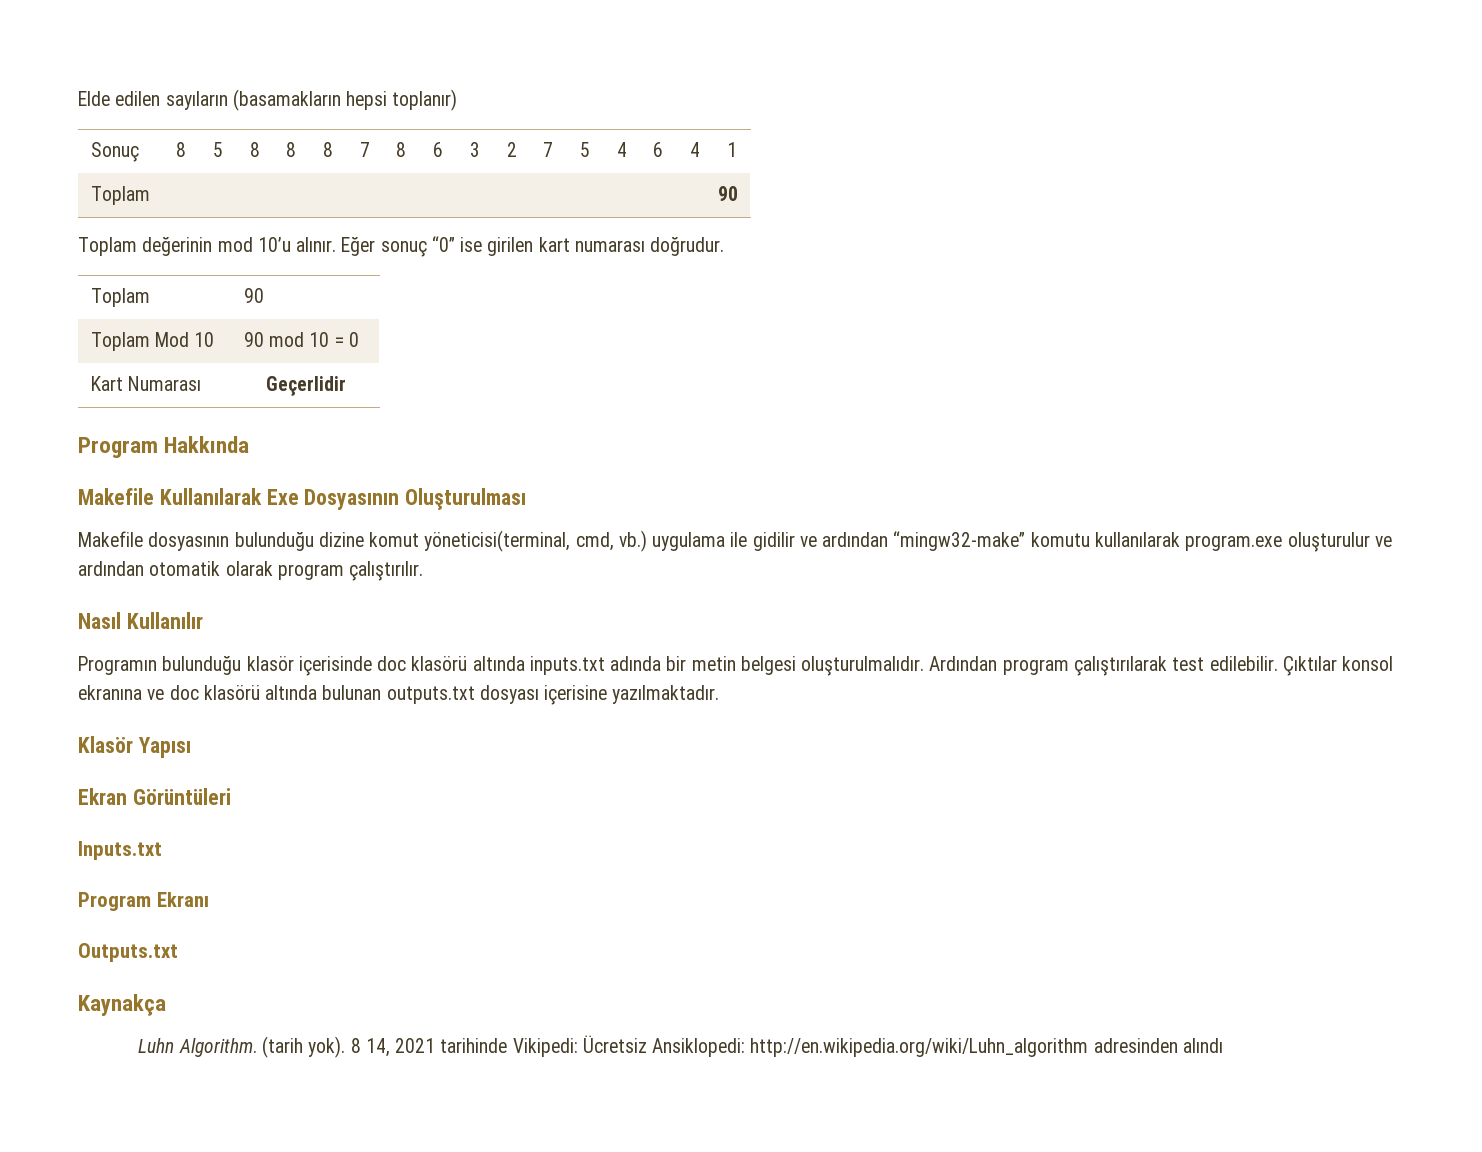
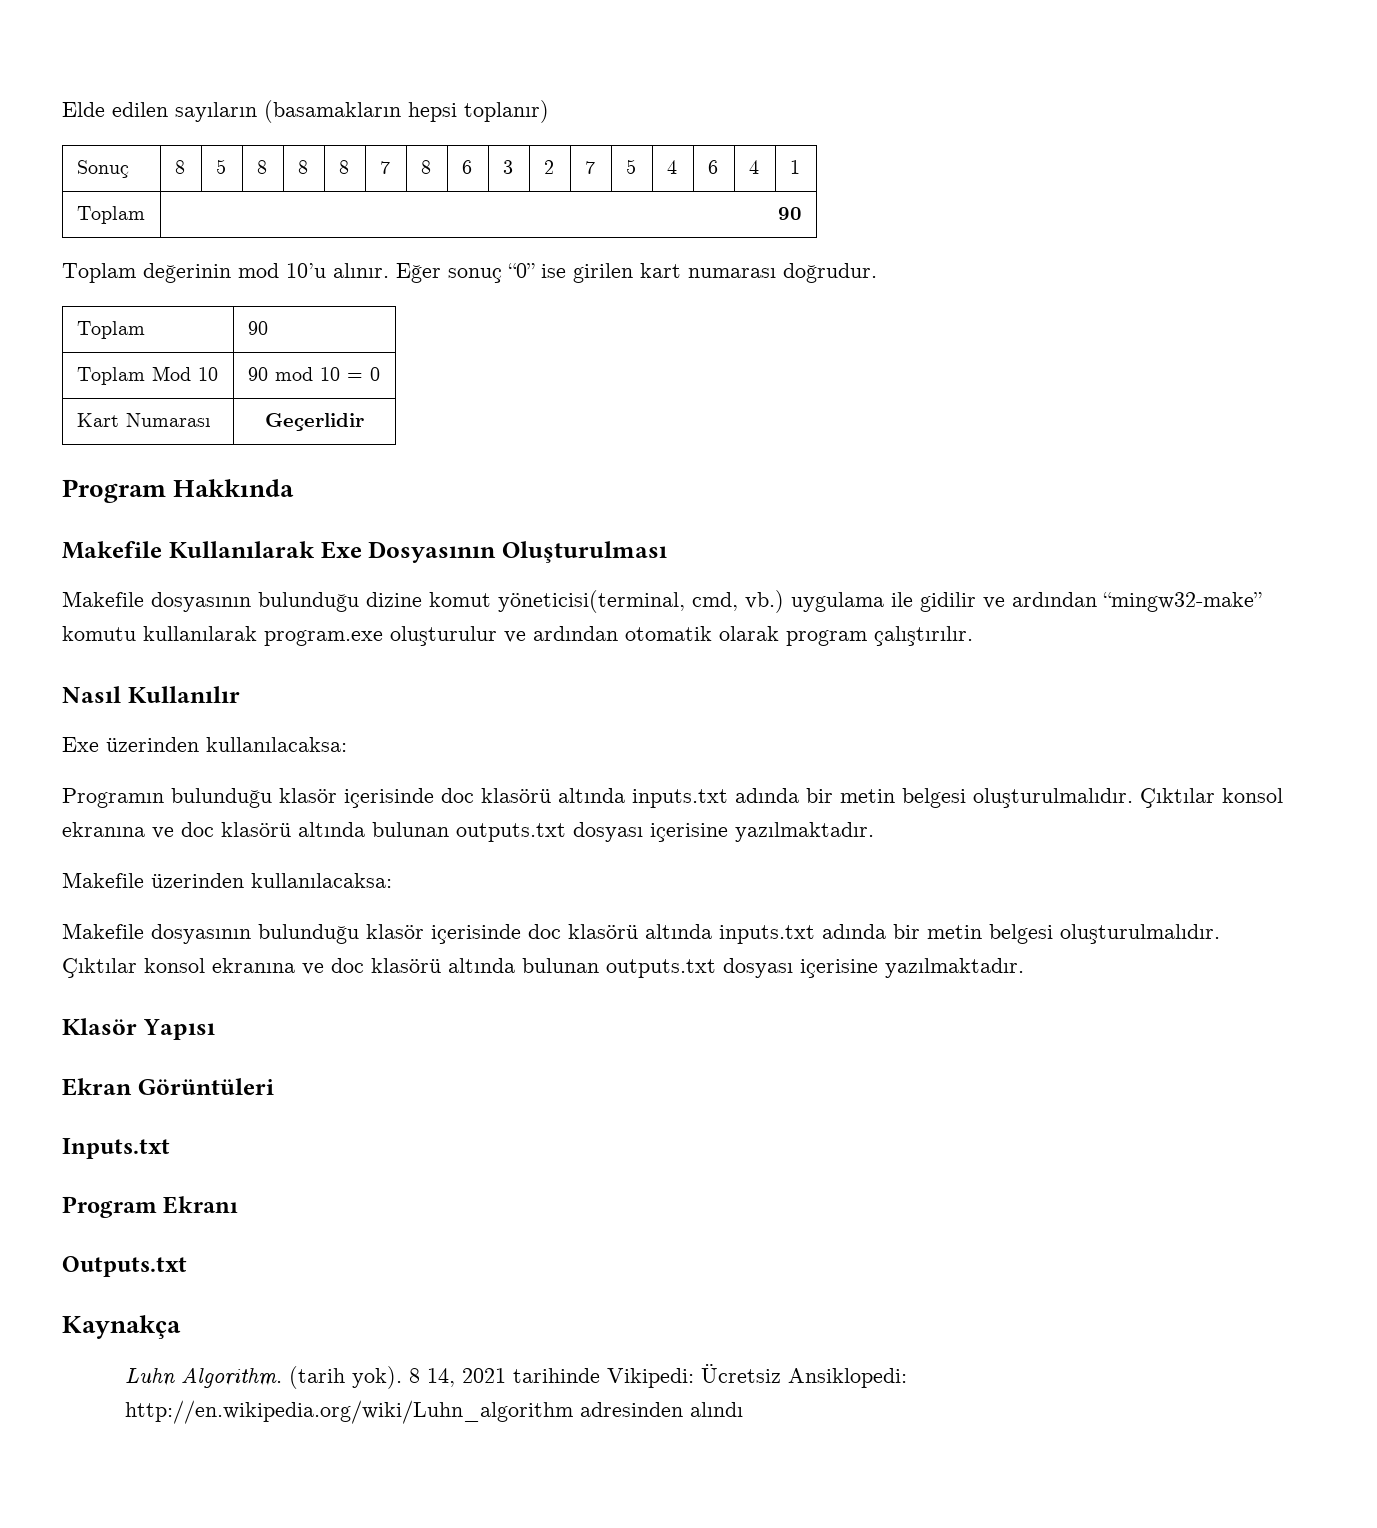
(203, 620) none -> [62,737,347,752] // Exe üzerinden kullanılacaksa:
[929,656,1278,676] Ardından program çalıştırılarak test edilebilir. -> [1140,788,1283,808] [62,822,874,842] [62,872,392,888] [62,923,1220,944] Çıktılar konsol ekranına ve doc klasörü altında bulunan outputs.txt dosyası içerisine yazılmaktadır. // Makefile üzerinden kullanılacaksa: // Makefile dosyasının bulunduğu klasör içerisinde doc klasörü altında inputs.txt adında bir metin belgesi oluşturulmalıdır.

